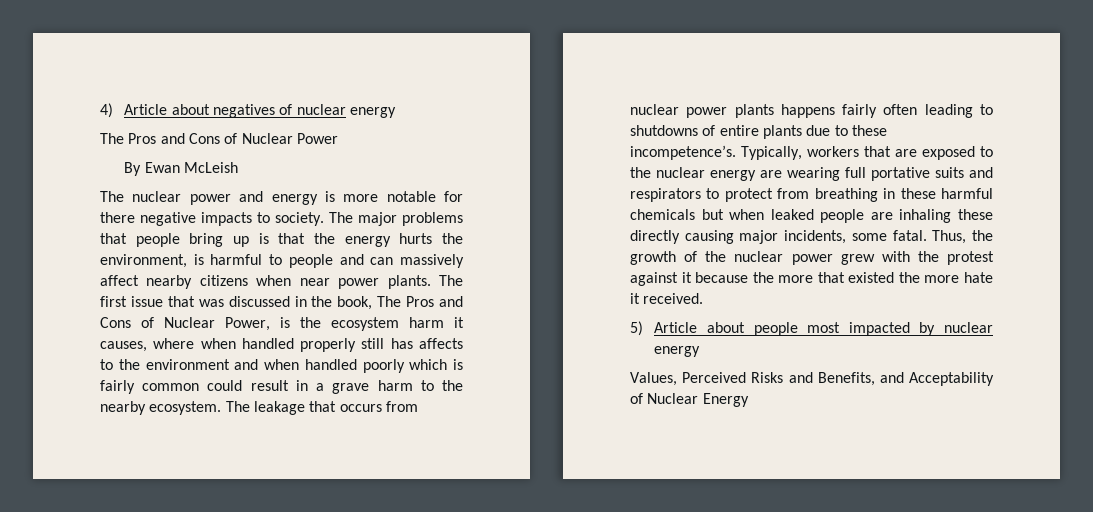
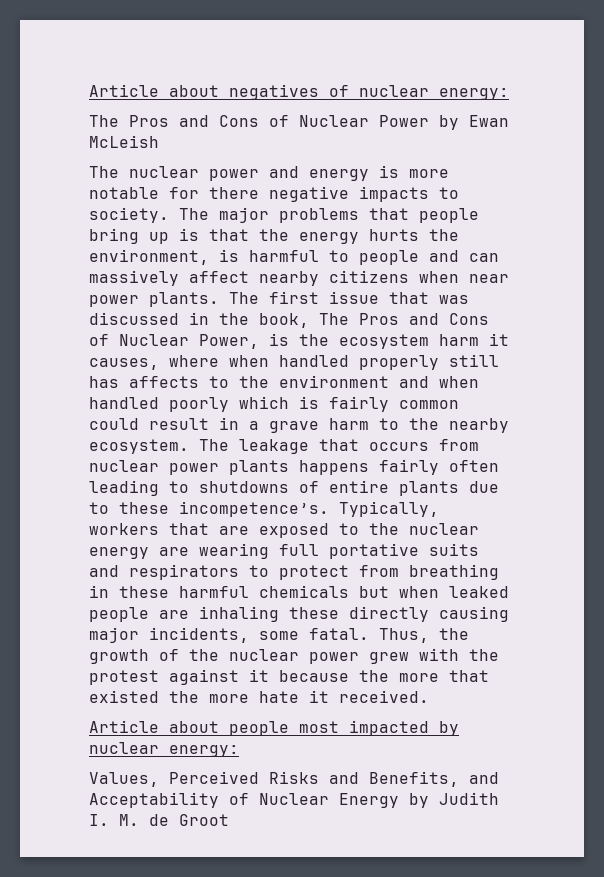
[100,103,113,118] 4) -> (89, 90) none
[350,107,397,118] energy -> [439,88,509,100] energy:
[124,162,142,176] // By -> [439,115,459,130] by
[630,321,643,336] 5) -> (429, 696) none
[654,346,701,357] energy -> [169,745,239,757] energy:
(749, 400) none -> [409,792,499,808] [89,814,229,826] by Judith I. M. de Groot

